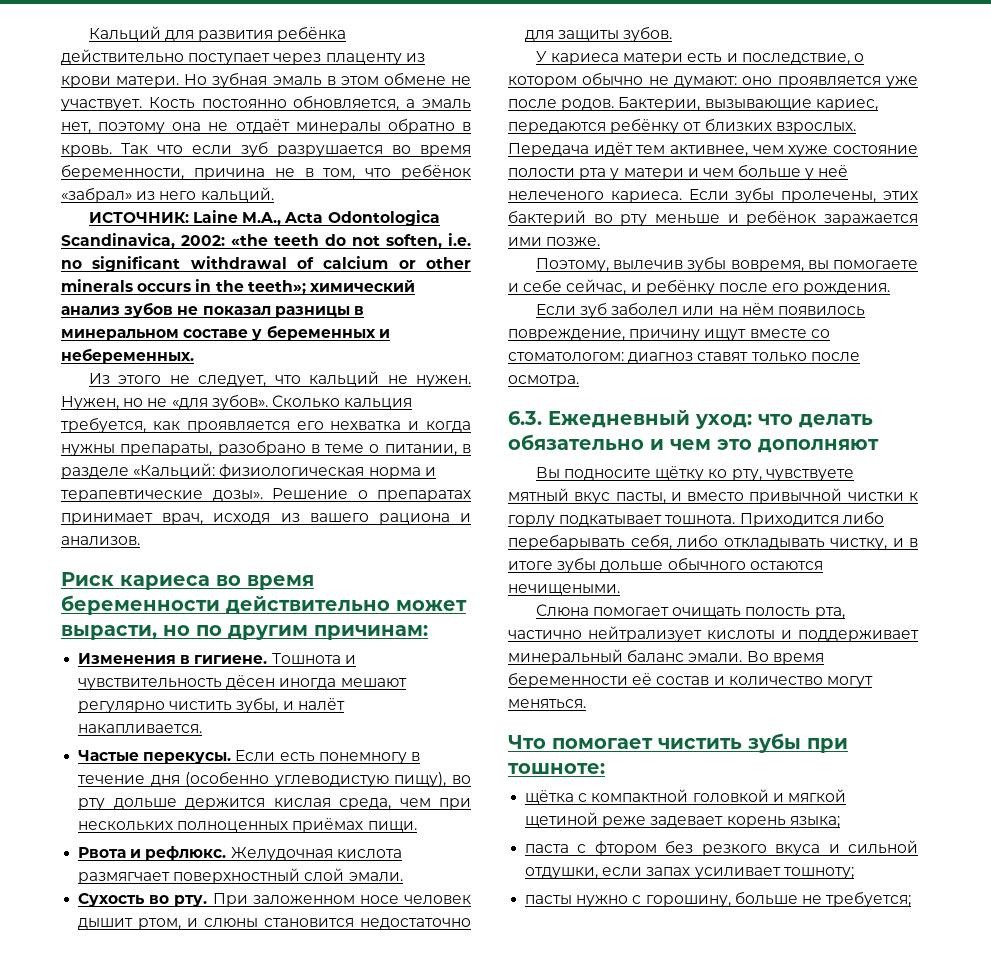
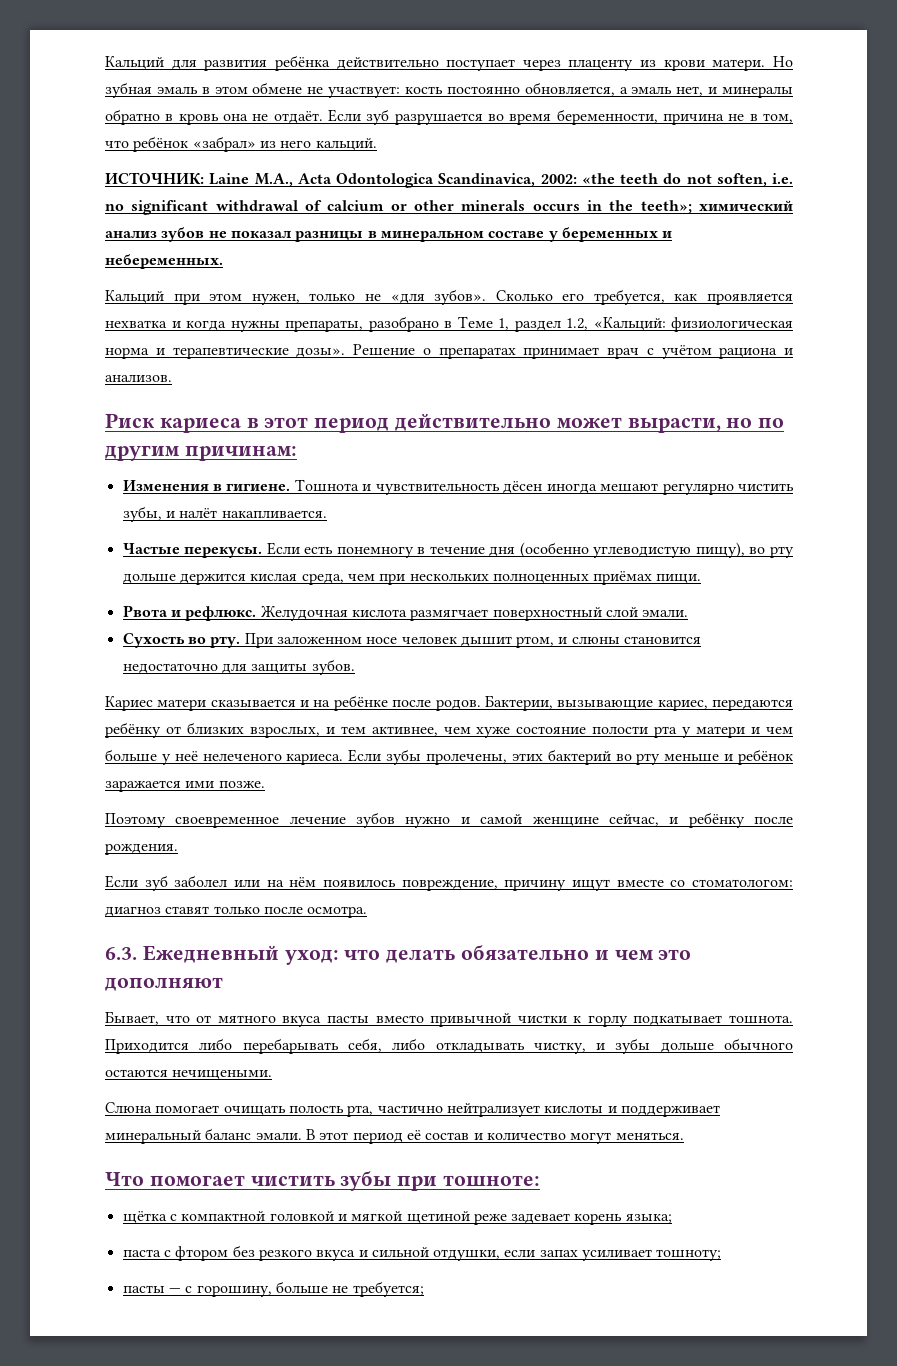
[60,97,195,111] участвует. Кость -> [328,86,443,98] участвует: кость
[98,118,471,134] [61,143,232,157] поэтому она не отдаёт минералы обратно в кровь. Так что если -> [708,86,794,98] [105,109,362,125] и минералы обратно в кровь она не отдаёт. Если
[88,371,471,387] [61,396,144,410] Из этого не следует, что кальций не нужен. Нужен, но -> [105,290,356,305] Кальций при этом нужен, только
[344,398,413,409] кальция -> [562,293,585,301] его
[296,421,324,430] его -> (793, 299) none
[325,444,471,456] [61,467,129,479] теме о питании, в разделе -> [457,316,588,332] Теме 1, раздел 1.2,
[162,513,369,525] врач, исходя из вашего -> [607,345,712,359] врач с учётом
[216,575,314,590] [61,595,220,615] во время беременности -> [246,417,390,433] в этот период
[535,51,864,65] [508,72,918,88] У кариеса матери есть и последствие, о котором обычно не думают: оно проявляется уже -> [105,695,388,711] Кариес матери сказывается и на ребёнке
[775,122,856,134] [508,142,633,157] взрослых. Передача идёт -> [249,726,335,738] взрослых, и
[535,256,918,272] [508,279,563,292] Поэтому, вылечив зубы вовремя, вы помогаете и себе -> [105,812,599,828] Поэтому своевременное лечение зубов нужно и самой женщине
[772,283,800,292] его -> (794, 820) none
[535,466,854,481] [508,488,682,504] Вы подносите щётку ко рту, чувствуете мятный вкус пасты, и -> [105,1011,369,1027] Бывает, что от мятного вкуса пасты
[909,538,918,547] [508,561,553,570] в итоге -> (606, 1046) none
[746,651,824,665] [508,672,628,688] Во время беременности -> [305,1129,403,1144] В этот период
[576,895,629,907] нужно -> [168,1288,181,1293] —

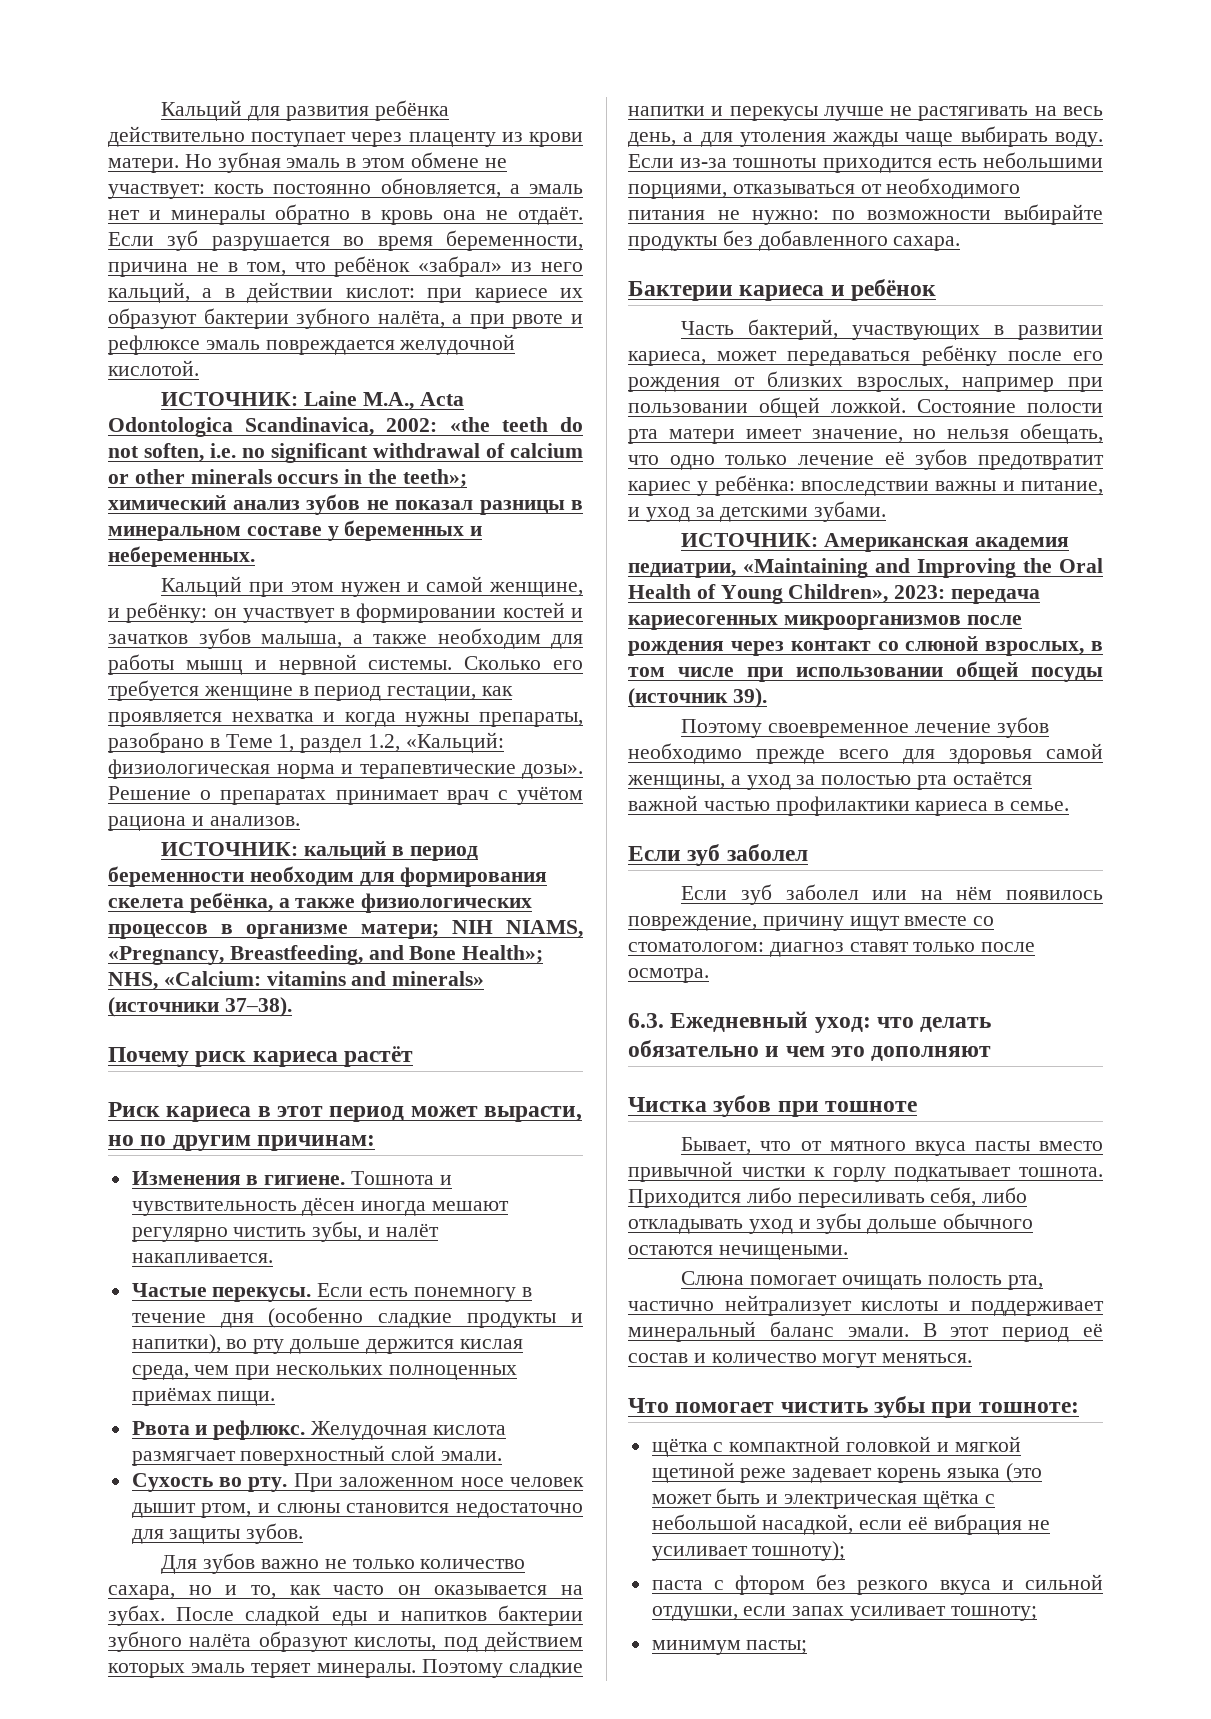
[676,86,704,96] нет, -> [108,210,140,220] нет
[315,138,377,151] кальций. -> [108,282,583,303] [108,308,583,329] [108,334,516,355] [108,360,199,376] кальций, а в действии кислот: при кариесе их образуют бактерии зубного налёта, а при рвоте и рефлюксе эмаль повреждается желудочной кислотой.
[251,289,665,305] нужен, только не «для зубов». Сколько его требуется, -> [340,576,583,597] [108,602,583,623] [108,628,583,649] [108,654,583,675] [108,680,477,701] нужен и самой женщине, и ребёнку: он участвует в формировании костей и зачатков зубов малыша, а также необходим для работы мышц и нервной системы. Сколько его требуется женщине в период гестации,
(172, 378) none -> [161,841,478,861] [108,866,548,887] [108,892,533,913] [108,920,583,939] [108,945,544,965] [108,971,485,990] [108,997,292,1017] [108,1046,414,1067] // ИСТОЧНИК: кальций в период беременности необходим для формирования скелета ребёнка, а также физиологических процессов в организме матери; NIH NIAMS, «Pregnancy, Breastfeeding, and Bone Health»; NHS, «Calcium: vitamins and minerals» (источники 37–38). // Почему риск кариеса растёт
[395,413,552,431] действительно -> (405, 1114) none
[593,542,745,558] углеводистую пищу), -> [378,1313,583,1328] [131,1334,221,1354] сладкие продукты и напитки),
[105,695,794,711] [105,722,794,738] [105,749,793,765] [105,780,265,792] [105,812,794,828] [105,843,178,855] Кариес матери сказывается и на ребёнке после родов. Бактерии, вызывающие кариес, передаются ребёнку от близких взрослых, и тем активнее, чем хуже состояние полости рта у матери и чем больше у неё нелеченого кариеса. Если зубы пролечены, этих бактерий во рту меньше и ребёнок заражается ими позже. // Поэтому своевременное лечение зубов нужно и самой женщине сейчас, и ребёнку после рождения. -> [161,1553,526,1574] [108,1585,583,1600] [108,1605,583,1626] [108,1631,583,1652] [108,1659,583,1678] [628,106,1103,121] [628,126,1103,147] [628,152,1103,173] [628,178,1021,199] [628,204,1103,225] [628,230,961,251] [628,279,937,301] [681,319,1103,340] [628,345,1103,366] [628,371,1103,392] [628,397,1103,418] [628,423,1103,444] [628,449,1104,470] [628,475,1103,496] [628,501,887,522] [681,533,1069,552] [628,558,1103,578] [628,584,1041,604] [628,615,1022,630] [628,636,1103,656] [628,661,1103,682] [628,688,767,708] [681,717,1049,738] [628,743,1103,764] [627,771,1032,790] [628,795,1070,816] [628,844,808,866] Для зубов важно не только количество сахара, но и то, как часто он оказывается на зубах. После сладкой еды и напитков бактерии зубного налёта образуют кислоты, под действием которых эмаль теряет минералы. Поэтому сладкие напитки и перекусы лучше не растягивать на весь день, а для утоления жажды чаще выбирать воду. Если из-за тошноты приходится есть небольшими порциями, отказываться от необходимого питания не нужно: по возможности выбирайте продукты без добавленного сахара. // Бактерии кариеса и ребёнок // Часть бактерий, участвующих в развитии кариеса, может передаваться ребёнку после его рождения от близких взрослых, например при пользовании общей ложкой. Состояние полости рта матери имеет значение, но нельзя обещать, что одно только лечение её зубов предотвратит кариес у ребёнка: впоследствии важны и питание, и уход за детскими зубами. // ИСТОЧНИК: Американская академия педиатрии, «Maintaining and Improving the Oral Health of Young Children», 2023: передача кариесогенных микроорганизмов после рождения через контакт со слюной взрослых, в том числе при использовании общей посуды (источник 39). // Поэтому своевременное лечение зубов необходимо прежде всего для здоровья самой женщины, а уход за полостью рта остаётся важной частью профилактики кариеса в семье. // Если зуб заболел
(223, 984) none -> [628,1095,918,1117] // Чистка зубов при тошноте
[242,1038,339,1054] перебарывать -> [797,1193,925,1208] пересиливать
[533,1042,586,1054] чистку, -> [748,1219,793,1234] уход
[625,1214,672,1223] языка; -> [946,1463,1042,1483] [651,1488,995,1509] [651,1514,1050,1535] [651,1541,846,1561] языка (это может быть и электрическая щётка с небольшой насадкой, если её вибрация не усиливает тошноту);
[122,1281,424,1297] пасты — с горошину, больше не требуется; -> [651,1640,808,1655] минимум пасты;

